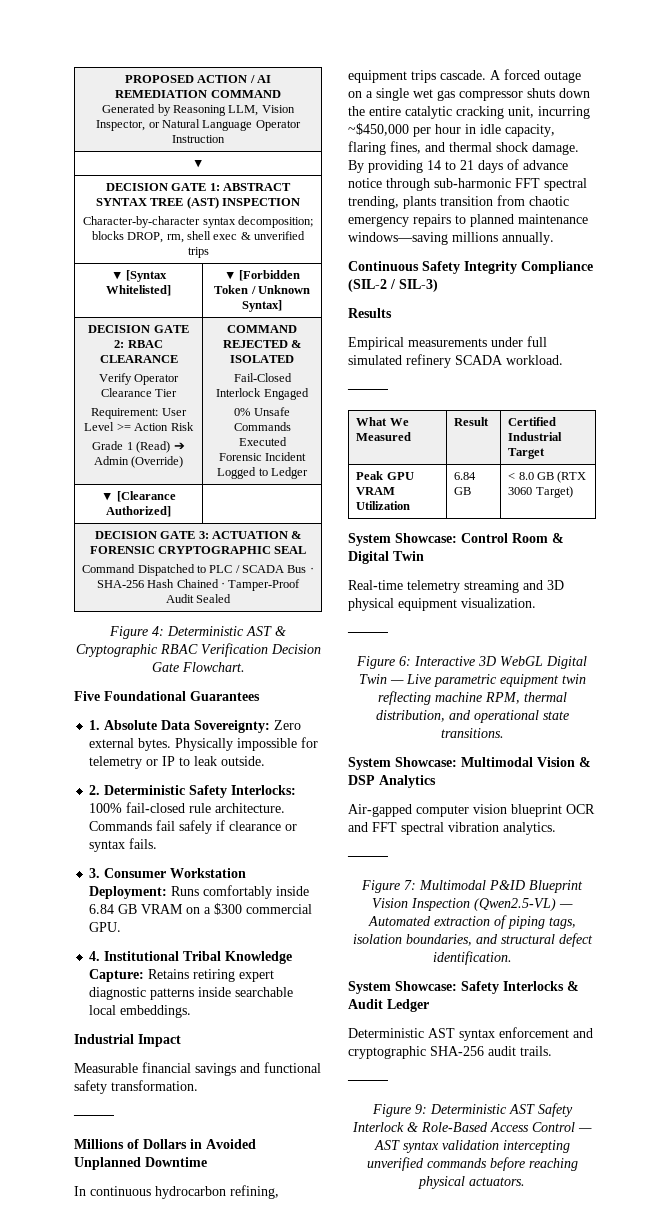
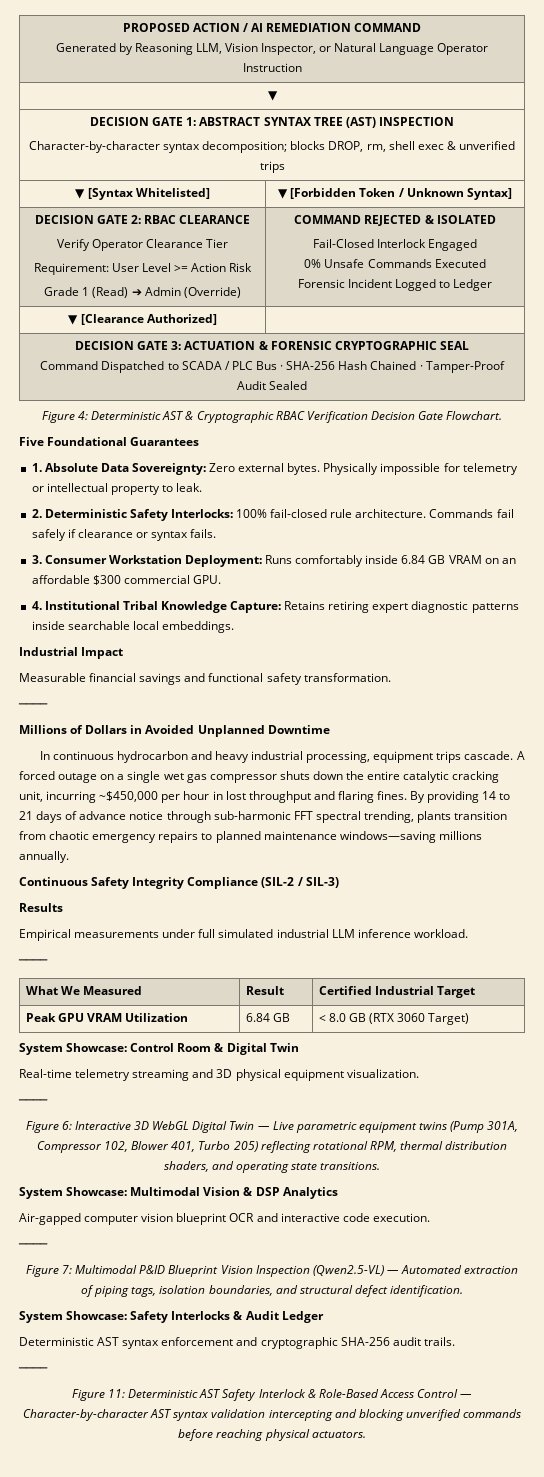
[209,565,285,573] PLC / SCADA -> [181,361,253,370] SCADA / PLC
[162,756,266,766] IP to leak outside. -> [46,483,203,495] intellectual property to leak.
[204,907,212,914] a -> [501,558,516,564] [31,575,90,584] an affordable
[230,1185,279,1199] refining, -> [190,751,371,763] and heavy industrial processing,
[480,124,555,137] [348,141,579,155] idle capacity, flaring fines, and thermal shock damage. -> [225,791,408,803] lost throughput and flaring fines.
[406,354,503,368] refinery SCADA -> [276,929,411,938] industrial LLM inference
[561,674,586,684] [377,691,567,705] [375,710,539,723] twin reflecting machine RPM, thermal distribution, and operational -> [418,1121,519,1133] [36,1141,508,1153] [163,1161,289,1173] twins (Pump 301A, Compressor 102, Blower 401, Turbo 205) reflecting rotational RPM, thermal distribution shaders, and operating
[372,822,556,835] FFT spectral vibration analytics. -> [280,1213,430,1222] interactive code execution.
[414,1104,427,1114] 9: -> [108,1389,126,1398] 11:
(592, 1130) none -> [23,1409,150,1421] Character-by-character
(570, 1146) none -> [334,1409,404,1421] and blocking

